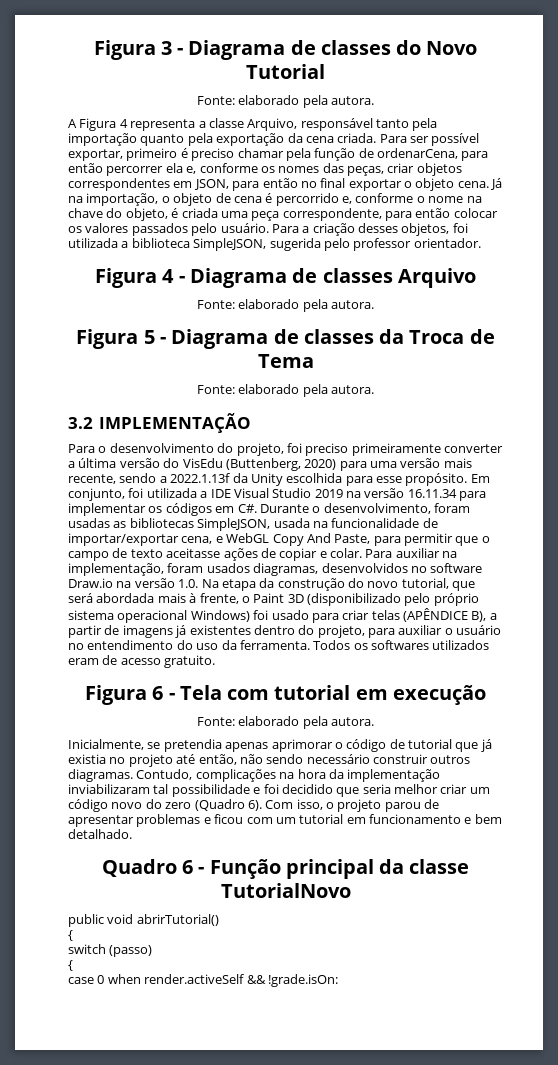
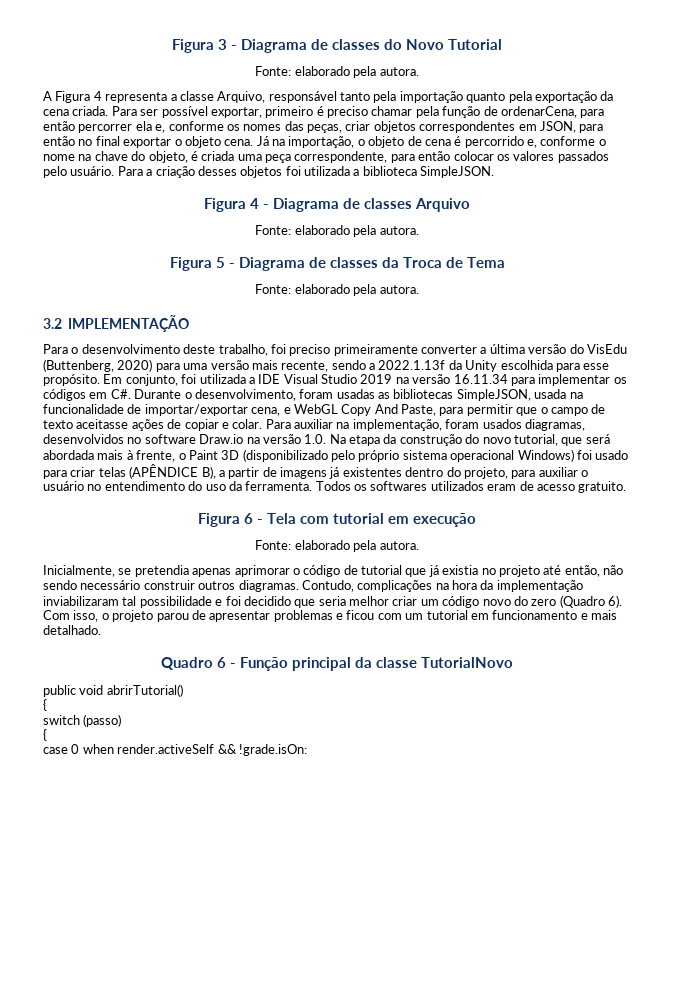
[401,223,450,236] objetos, -> [240,166,283,178] objetos
[193,238,481,251] SimpleJSON, sugerida pelo professor orientador. -> [420,166,495,178] SimpleJSON.
[217,443,284,456] do projeto, -> [183,344,268,356] deste trabalho,
[474,814,502,824] bem -> [591,610,617,620] mais

